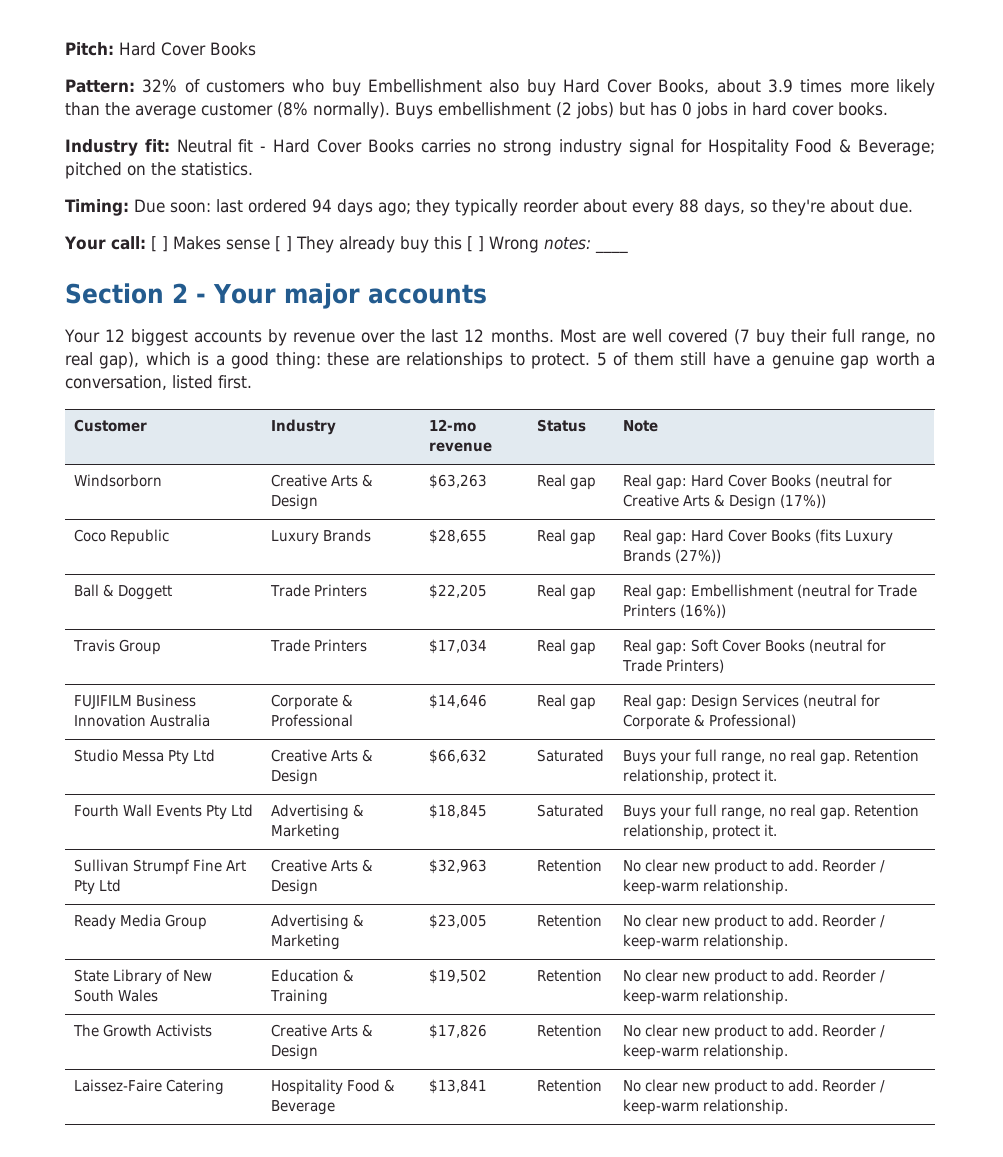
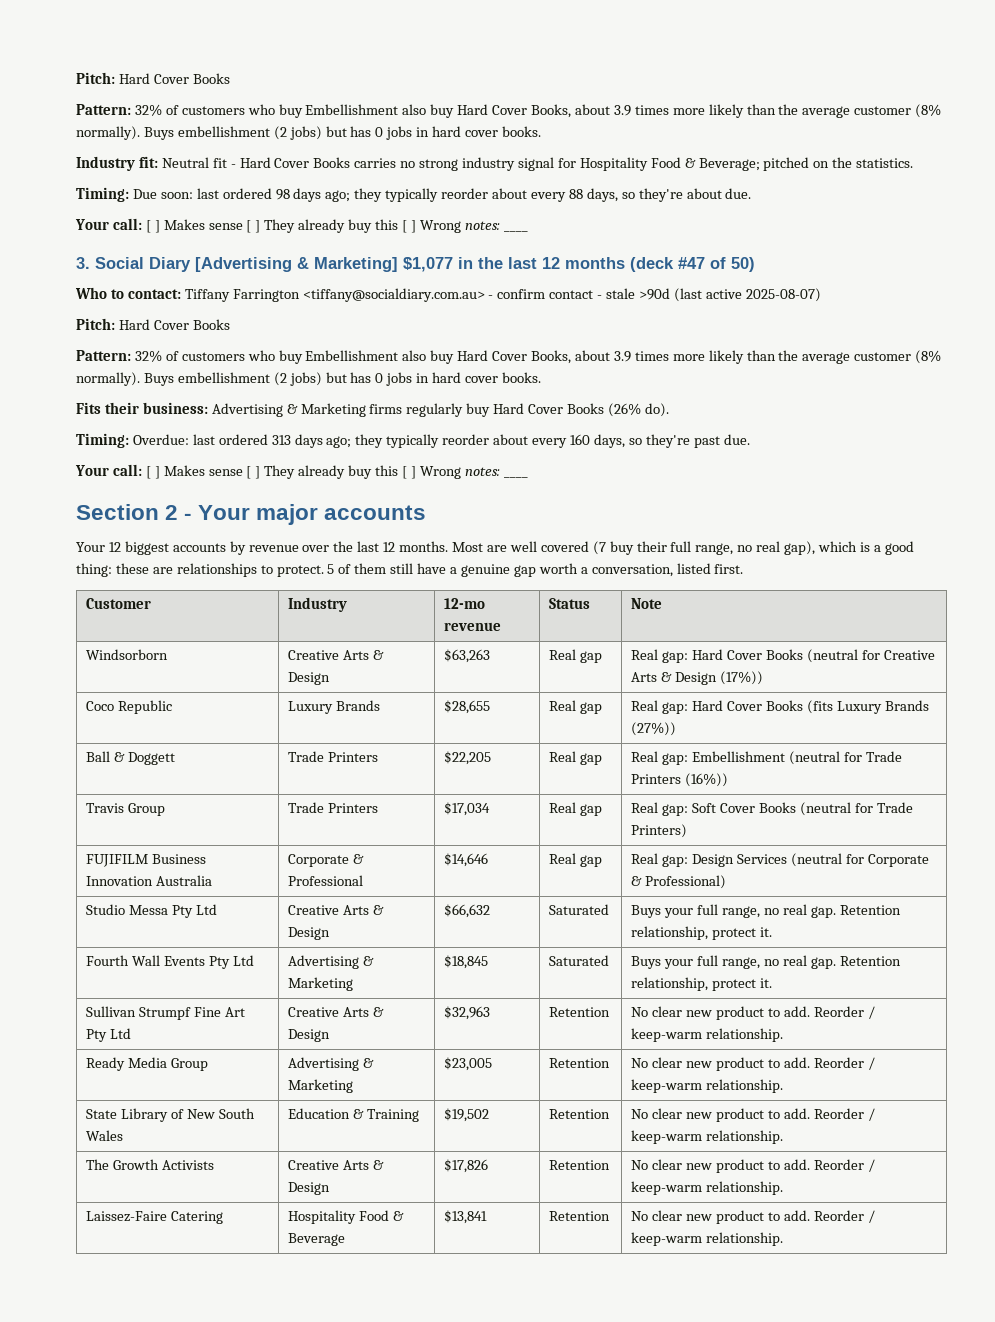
[312,199,332,213] 94 -> [275,189,290,200] 98
(628, 251) none -> [76,257,755,272] [75,287,821,302] [76,318,230,330] [76,350,942,364] [76,372,541,386] [76,402,669,417] [76,433,750,448] [75,464,500,479] [503,476,528,478] // 3. Social Diary [Advertising & Marketing] $1,077 in the last 12 months (deck #47 of 50) // Who to contact: Tiffany Farrington <tiffany@socialdiary.com.au> - confirm contact - stale >90d (last active 2025-08-07) // Pitch: Hard Cover Books // Pattern: 32% of customers who buy Embellishment also buy Hard Cover Books, about 3.9 times more likely than the average customer (8% normally). Buys embellishment (2 jobs) but has 0 jobs in hard cover books. // Fits their business: Advertising & Marketing firms regularly buy Hard Cover Books (26% do). // Timing: Overdue: last ordered 313 days ago; they typically reorder about every 160 days, so they're past due. // Your call: [ ] Makes sense [ ] They already buy this [ ] Wrong notes: ____

